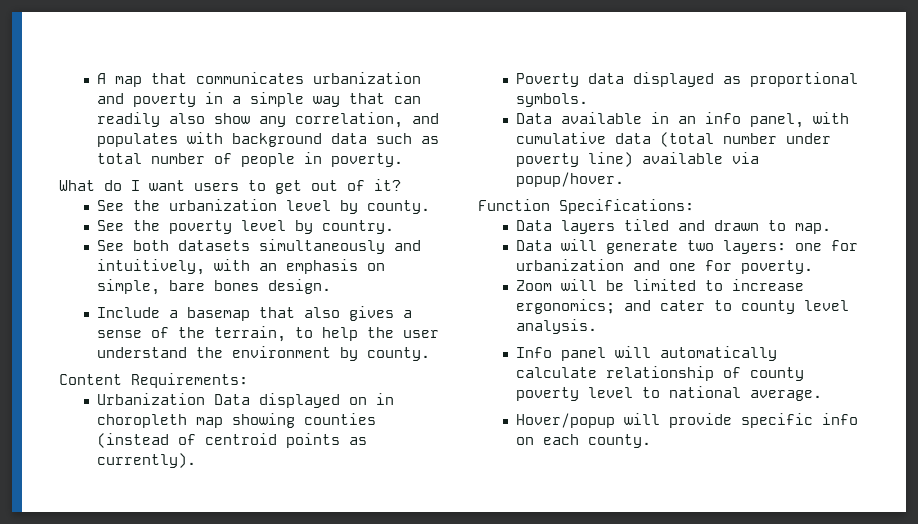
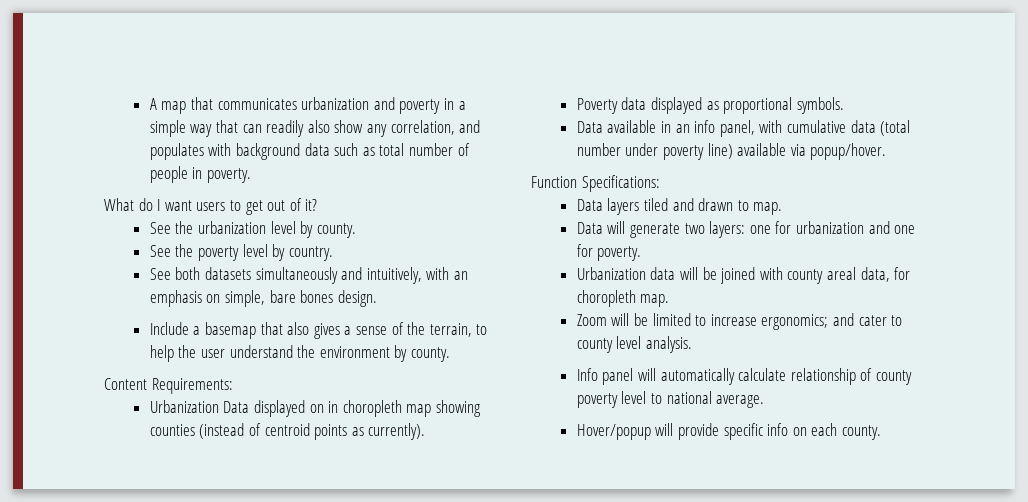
(813, 267) none -> [576,267,911,284] [576,290,670,307] // Urbanization data will be joined with county areal data, for choropleth map.

